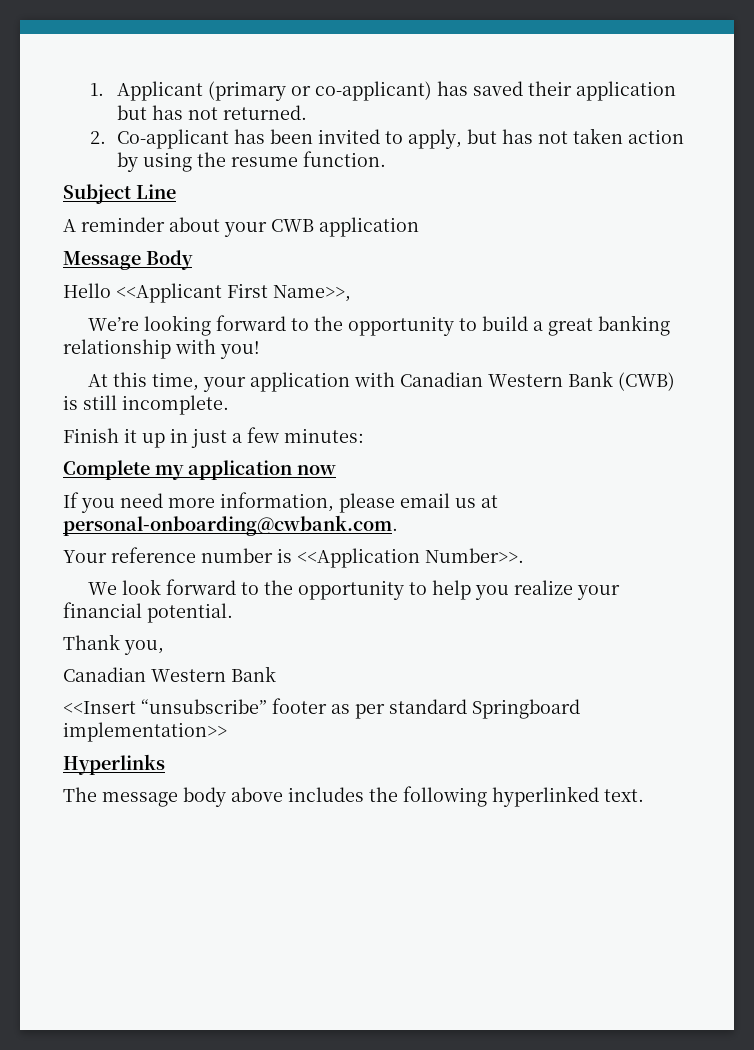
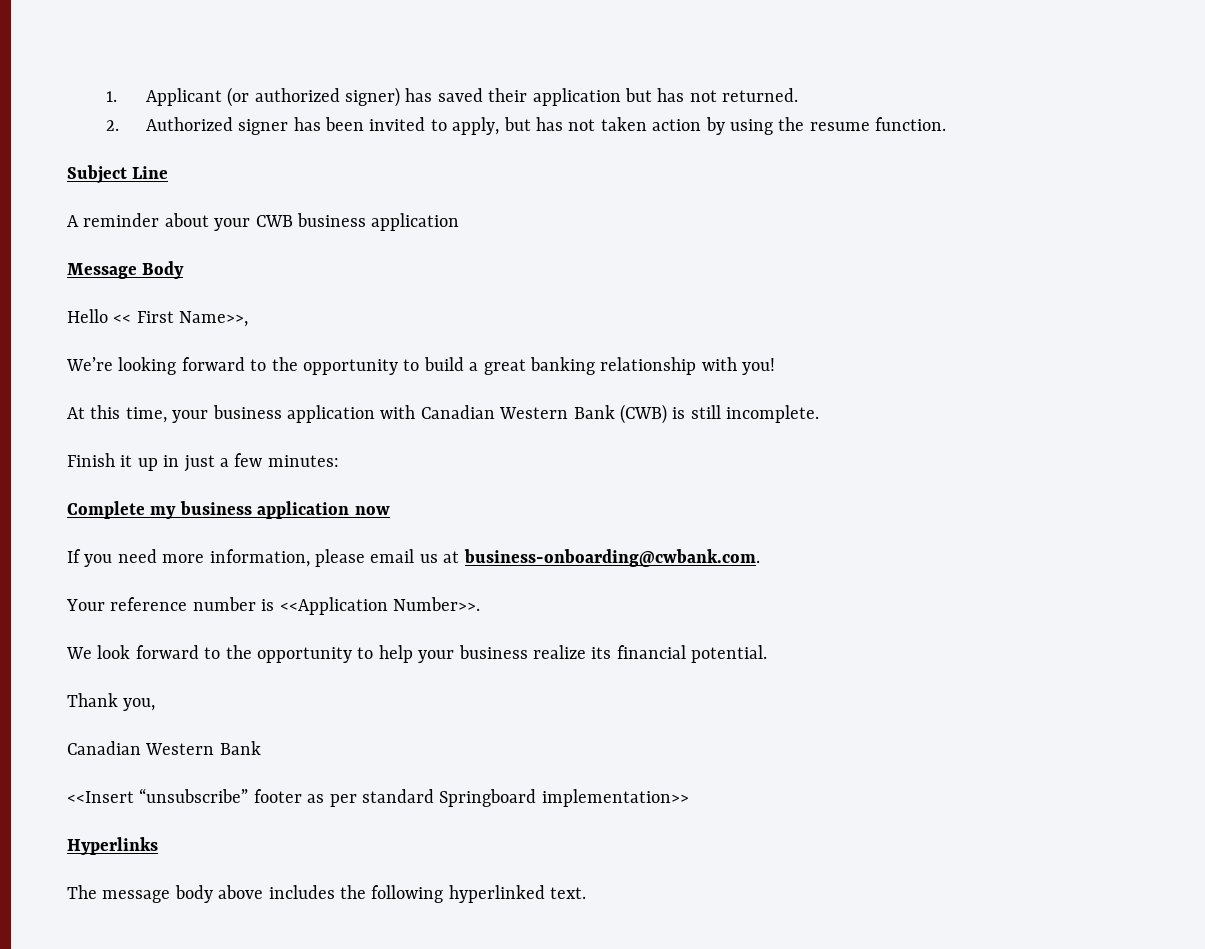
[207,81,432,101] (primary or co-applicant) -> [227,87,400,107] (or authorized signer)
[116,129,229,149] Co-applicant -> [145,117,289,135] Authorized signer
(314, 225) none -> [297,213,366,227] business
[116,283,222,303] <<Applicant -> [113,314,132,323] <<
(247, 384) none -> [212,405,282,419] business
(184, 472) none -> [179,501,252,515] business
[63,515,398,536] personal-onboarding@cwbank.com. -> [463,549,760,567] business-onboarding@cwbank.com.
[475,580,621,600] you realize your -> [418,645,612,663] your business realize its

